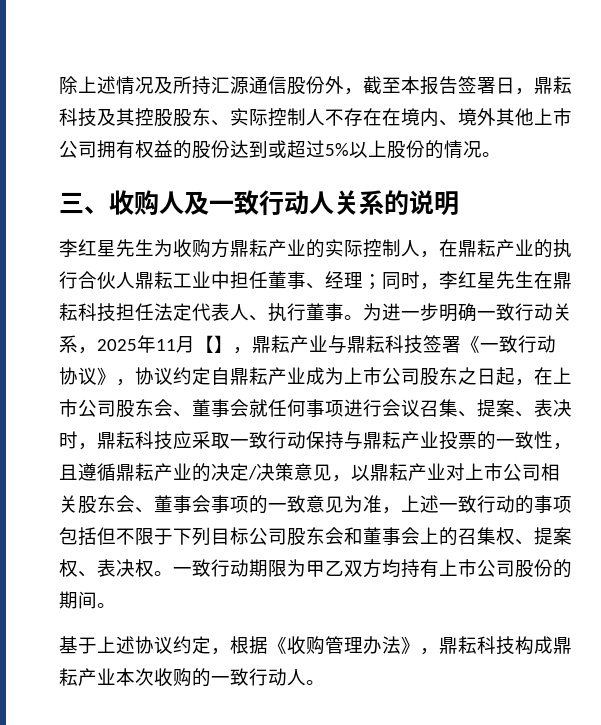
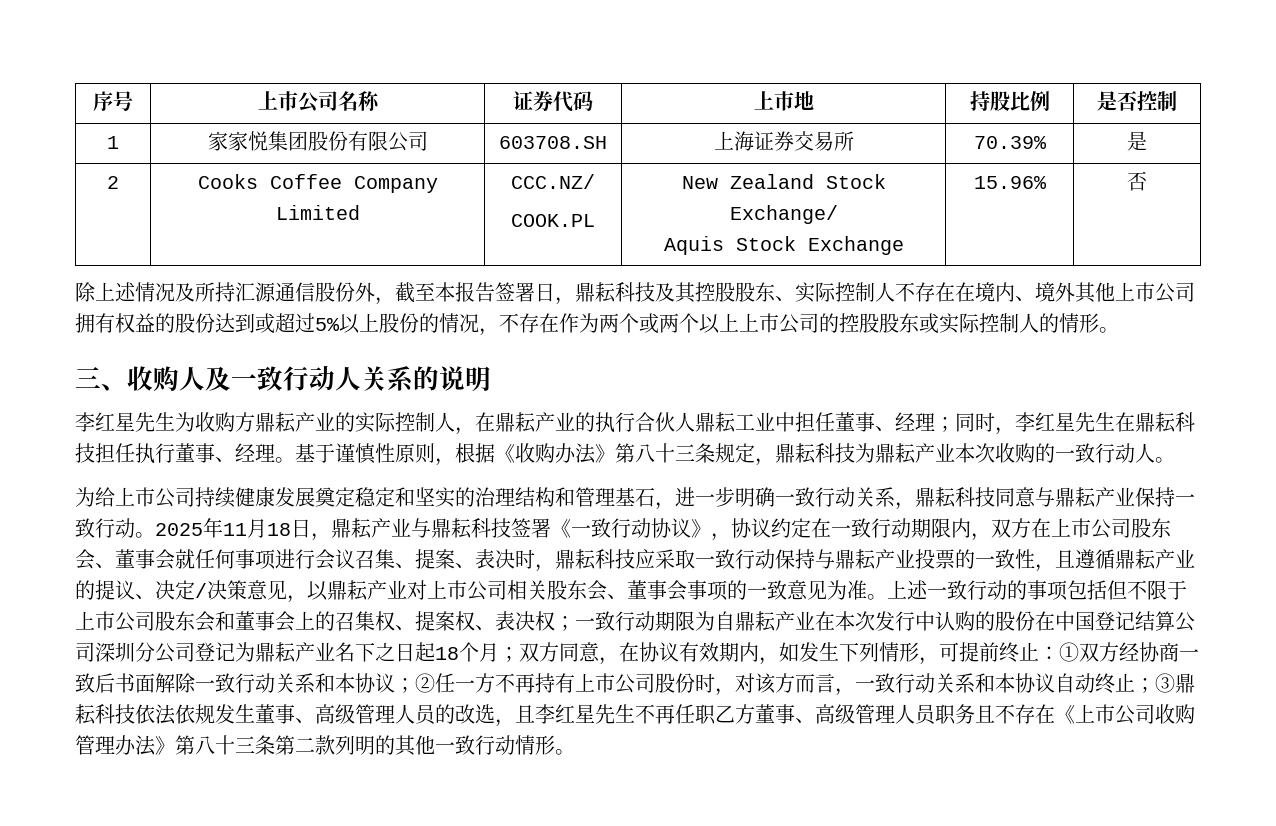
(59, 85) none -> [93,91,133,111] [257,91,380,113] [513,91,593,112] [753,91,814,111] [969,90,1050,111] [1097,91,1177,111] [107,136,119,149] [207,131,428,152] [499,136,607,149] [713,131,854,151] [973,136,1047,149] [1127,131,1147,151] [107,176,119,189] [197,174,438,193] [275,205,360,220] [511,174,595,189] [511,214,595,227] [681,174,886,189] [729,205,838,224] [663,236,904,255] [973,176,1047,189] [1127,171,1147,191] 序号 | 上市公司名称 | 证券代码 | 上市地 | 持股比例 | 是否控制 // 1 | 家家悦集团股份有限公司 | 603708.SH | 上海证券交易所 | 70.39% | 是 // 2 | Cooks Coffee Company Limited | CCC.NZ/ // COOK.PL | New Zealand Stock Exchange/ // Aquis Stock Exchange | 15.96% | 否 //
(482, 149) none -> [479,313,1099,336] ，不存在作为两个或两个以上上市公司的控股股东或实际控制人的情形
[154,303,382,322] 法定代表人、执行董事。为 -> [135,443,1175,466] [75,487,675,510] 执行董事、经理。基于谨慎性原则，根据《收购办法》第八十三条规定，鼎耘科技为鼎耘产业本次收购的一致行动人。 // 为给上市公司持续健康发展奠定稳定和坚实的治理结构和管理基石，
(97, 350) none -> [915,487,1195,508] [75,518,155,538] 鼎耘科技同意与鼎耘产业保持一致行动。
[195,335,233,353] 【】 -> [267,519,311,538] 18日
[211,367,534,386] 自鼎耘产业成为上市公司股东之日起， -> [811,518,1031,541] 在一致行动期限内，双方
(211, 472) none -> [95,580,155,600] 提议、
[382,507,401,514] ， -> [867,594,887,600] 。
[173,527,249,546] 下列目标 -> [75,611,115,631] 上市
[154,571,173,576] 。 -> [555,616,575,631] ；
[306,559,572,578] [59,591,116,609] [59,636,572,655] [59,668,306,687] 甲乙双方均持有上市公司股份的期间。 // 基于上述协议约定，根据《收购管理办法》，鼎耘科技构成鼎耘产业本次收购的一致行动人 -> [715,611,1195,632] [75,642,1199,665] [75,673,1195,696] [75,704,1195,727] [75,735,555,756] 自鼎耘产业在本次发行中认购的股份在中国登记结算公司深圳分公司登记为鼎耘产业名下之日起18个月；双方同意，在协议有效期内，如发生下列情形，可提前终止：①双方经协商一致后书面解除一致行动关系和本协议；②任一方不再持有上市公司股份时，对该方而言，一致行动关系和本协议自动终止；③鼎耘科技依法依规发生董事、高级管理人员的改选，且李红星先生不再任职乙方董事、高级管理人员职务且不存在《上市公司收购管理办法》第八十三条第二款列明的其他一致行动情形

